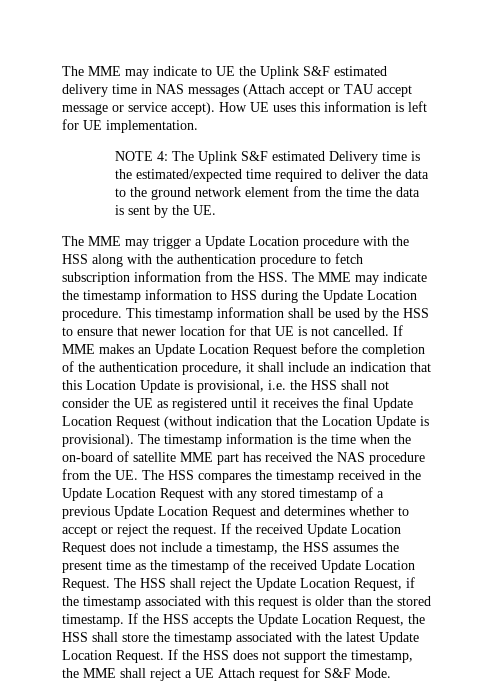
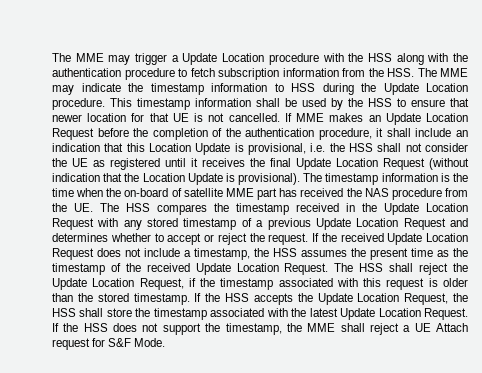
[62,66,387,79] [62,84,412,97] [62,101,427,115] [62,119,198,133] [115,151,421,164] [115,169,430,182] [115,186,421,200] [115,205,217,218] [62,236,149,249] The MME may indicate to UE the Uplink S&F estimated delivery time in NAS messages (Attach accept or TAU accept message or service accept). How UE uses this information is left for UE implementation. // NOTE 4: The Uplink S&F estimated Delivery time is the estimated/expected time required to deliver the data to the ground network element from the time the data is sent by the UE. // The MME may -> [52,53,131,65] The MME may

